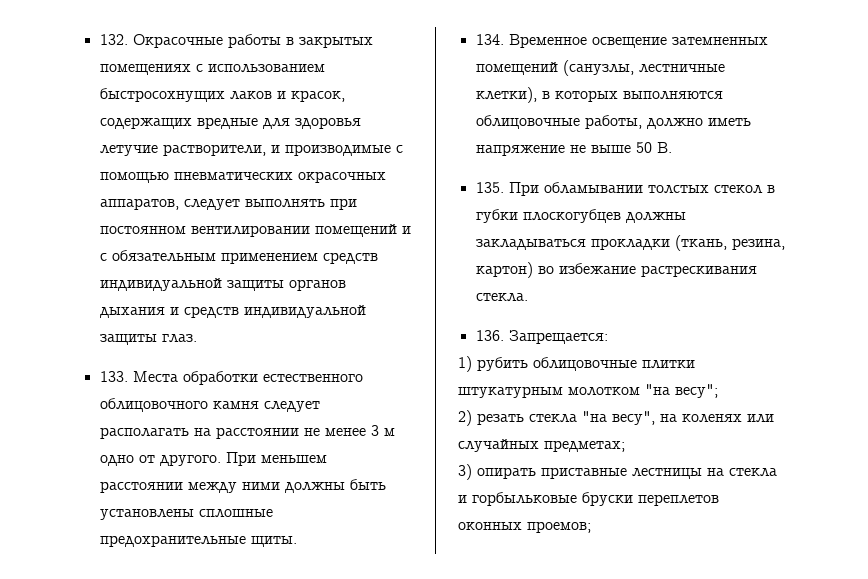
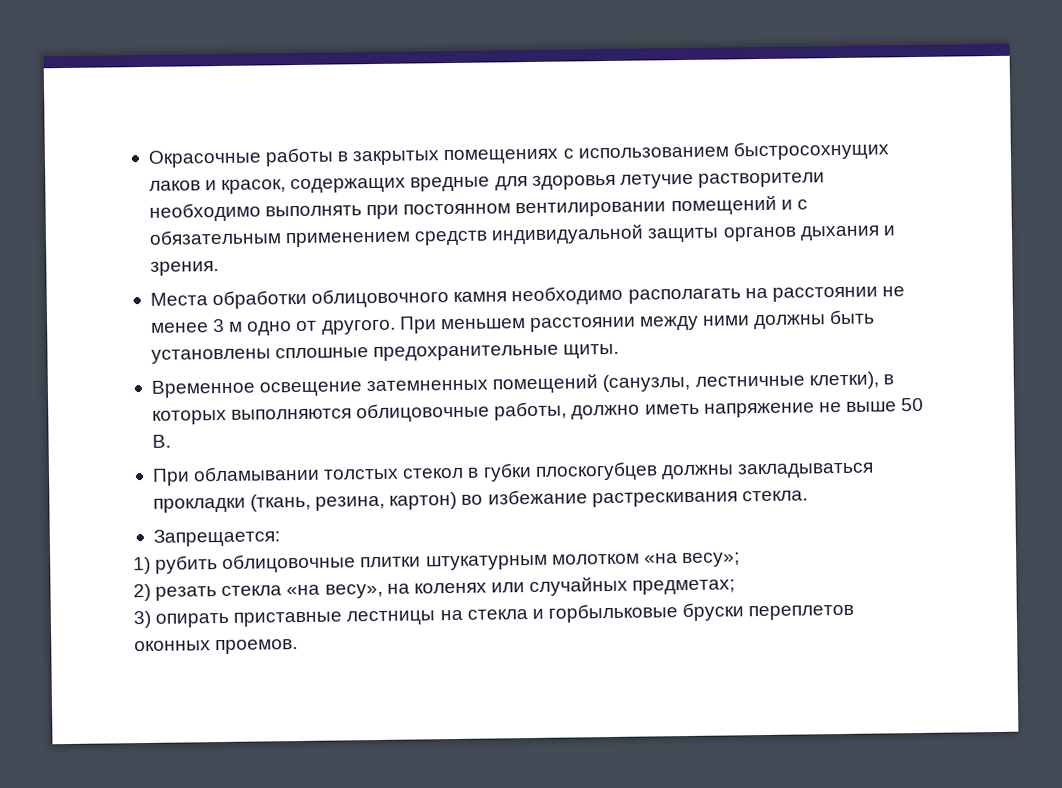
[99,34,128,45] 132. -> (147, 158) none
[162,144,403,156] [99,171,386,183] [99,198,240,210] растворители, и производимые с помощью пневматических окрасочных аппаратов, следует -> [697,172,825,188] [148,202,261,222] растворители необходимо
[183,305,366,318] [99,334,197,345] [99,371,128,382] средств индивидуальной защиты глаз. // 133. -> [149,261,219,276] зрения. //
[262,374,363,382] естественного -> (308, 299) none
[263,401,320,412] следует -> [511,285,624,306] необходимо
[475,34,504,45] 134. -> (620, 351) none
[475,182,504,193] 135. -> (171, 441) none
[475,330,504,341] 136. -> (808, 496) none
[645,384,718,398] "на весу"; -> [643,552,740,568] «на весу»;
[582,411,655,425] "на весу", -> [286,583,383,599] «на весу»,
[527,521,591,533] проемов; -> [215,639,299,655] проемов.

